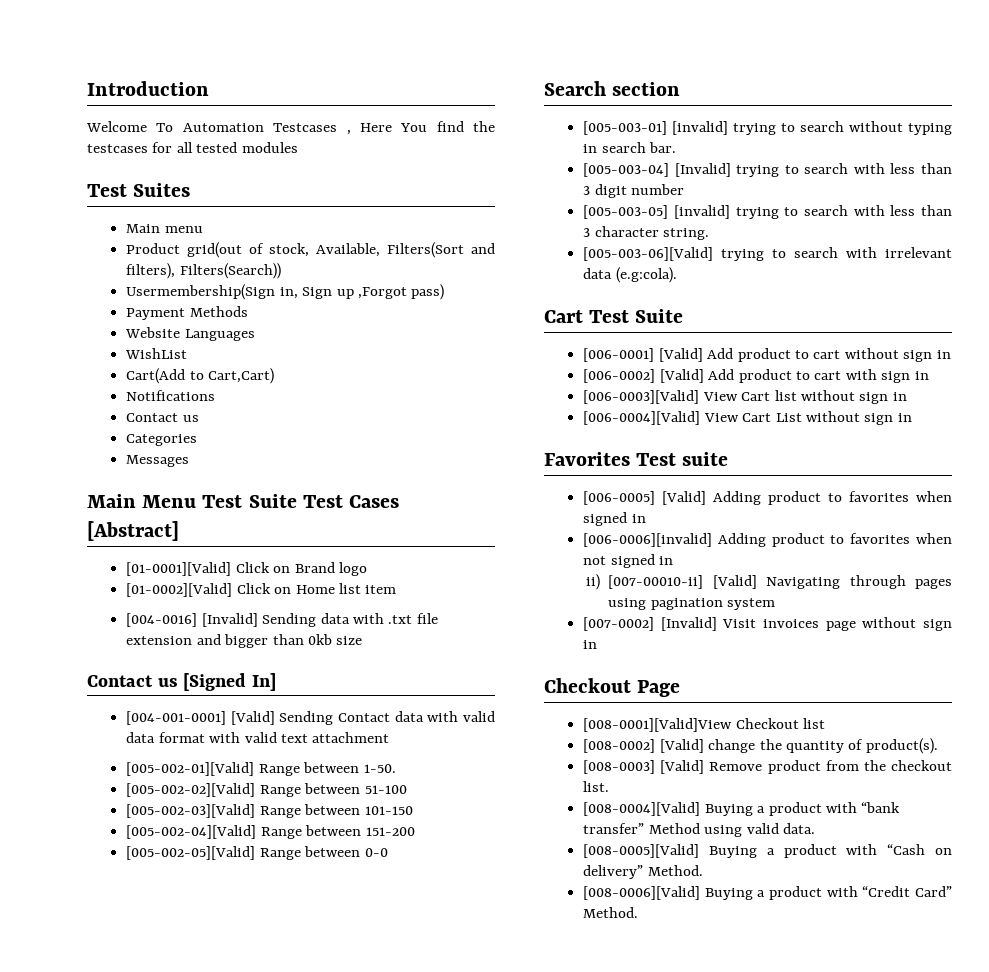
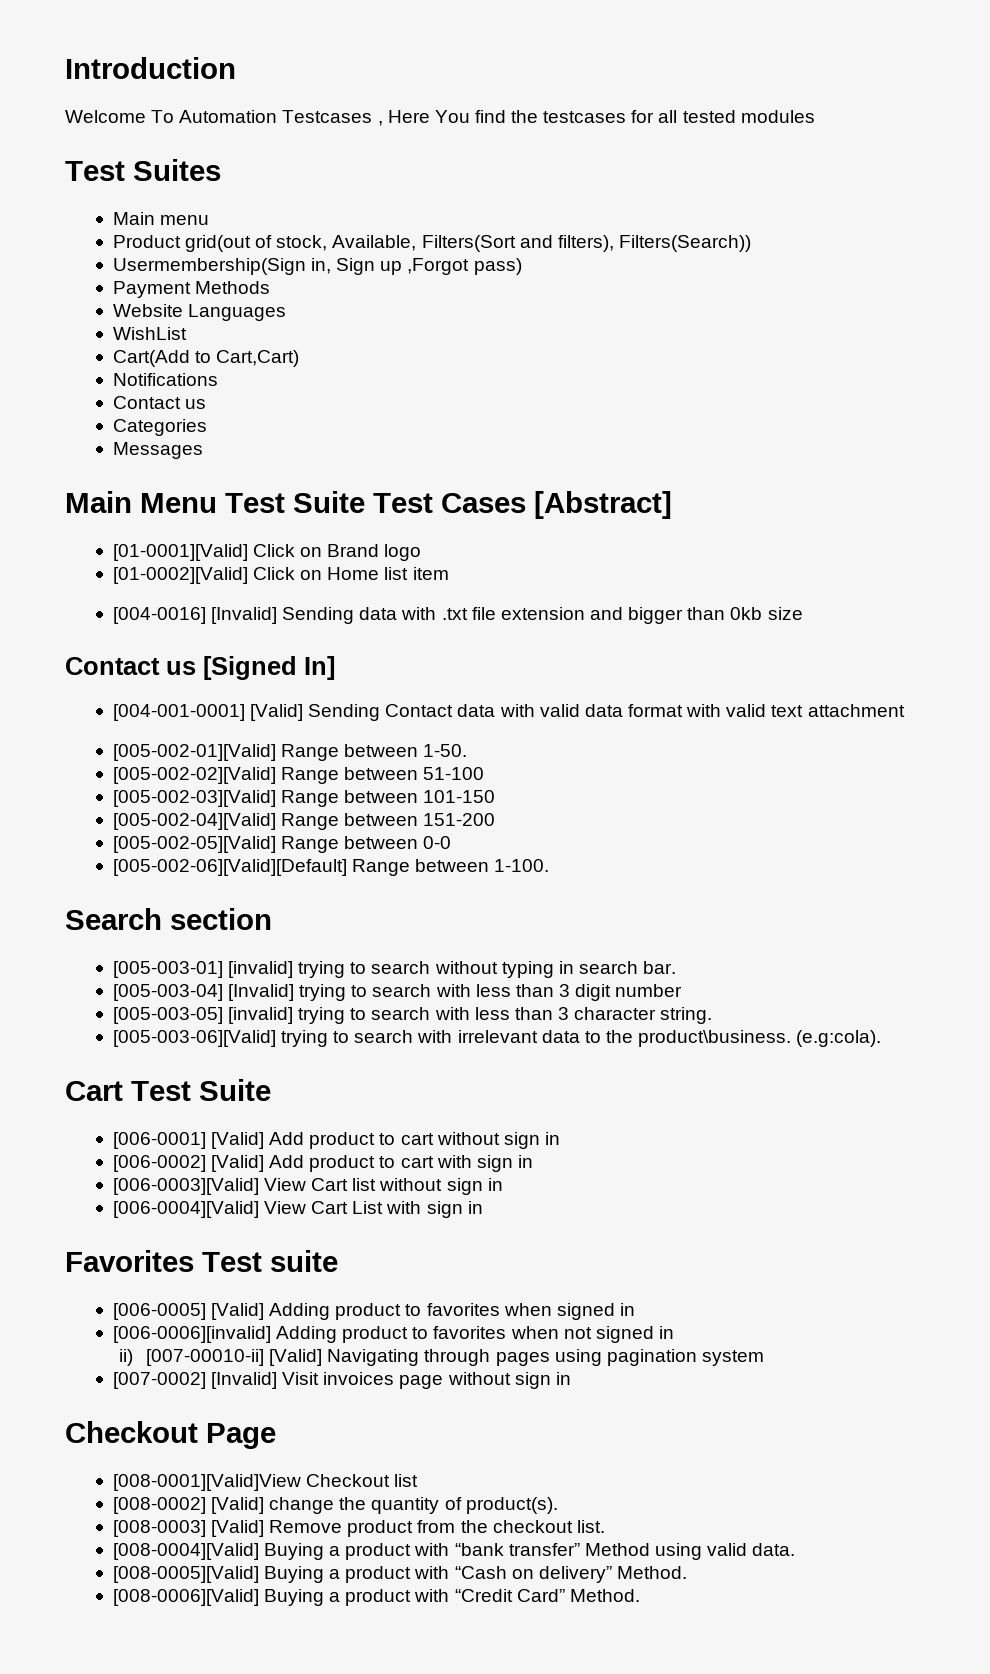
(388, 852) none -> [112,859,550,876] // [005-002-06][Valid][Default] Range between 1-100.
(613, 273) none -> [584,1030,792,1047] to the product\business.
[805,411,860,422] without -> [386,1201,422,1214] with

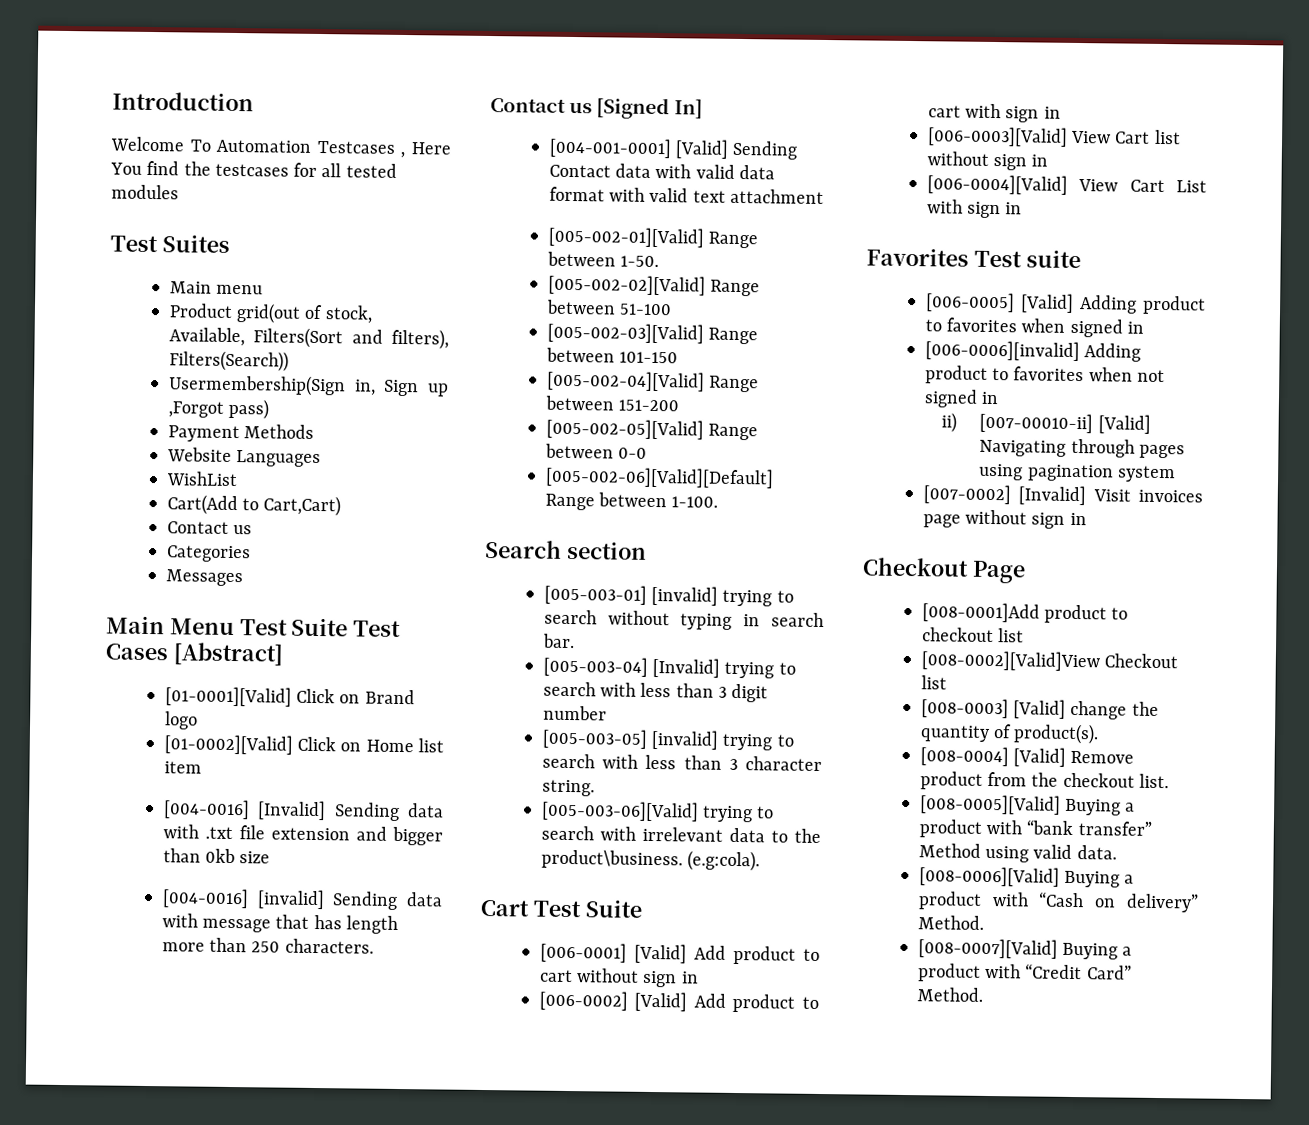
[112,373,218,386] // Notifications -> (342, 506) none
(803, 613) none -> [161,888,443,910] [161,913,398,934] [161,937,374,954] // [004-0016] [invalid] Sending data with message that has length more than 250 characters.
[112,1474,301,1491] [008-0001][Valid]View -> [921,602,1129,624] [921,627,1025,643] [920,650,1100,672] [008-0001]Add product to checkout list // [008-0002][Valid]View
[112,1497,206,1514] [008-0002] -> [920,698,1009,719] [008-0003]
[112,1520,206,1537] [008-0003] -> [919,746,1009,767] [008-0004]
[112,1543,259,1560] [008-0004][Valid] -> [919,794,1061,815] [008-0005][Valid]
[112,1566,259,1583] [008-0005][Valid] -> [918,866,1060,887] [008-0006][Valid]
[112,1589,259,1606] [008-0006][Valid] -> [917,938,1058,959] [008-0007][Valid]

